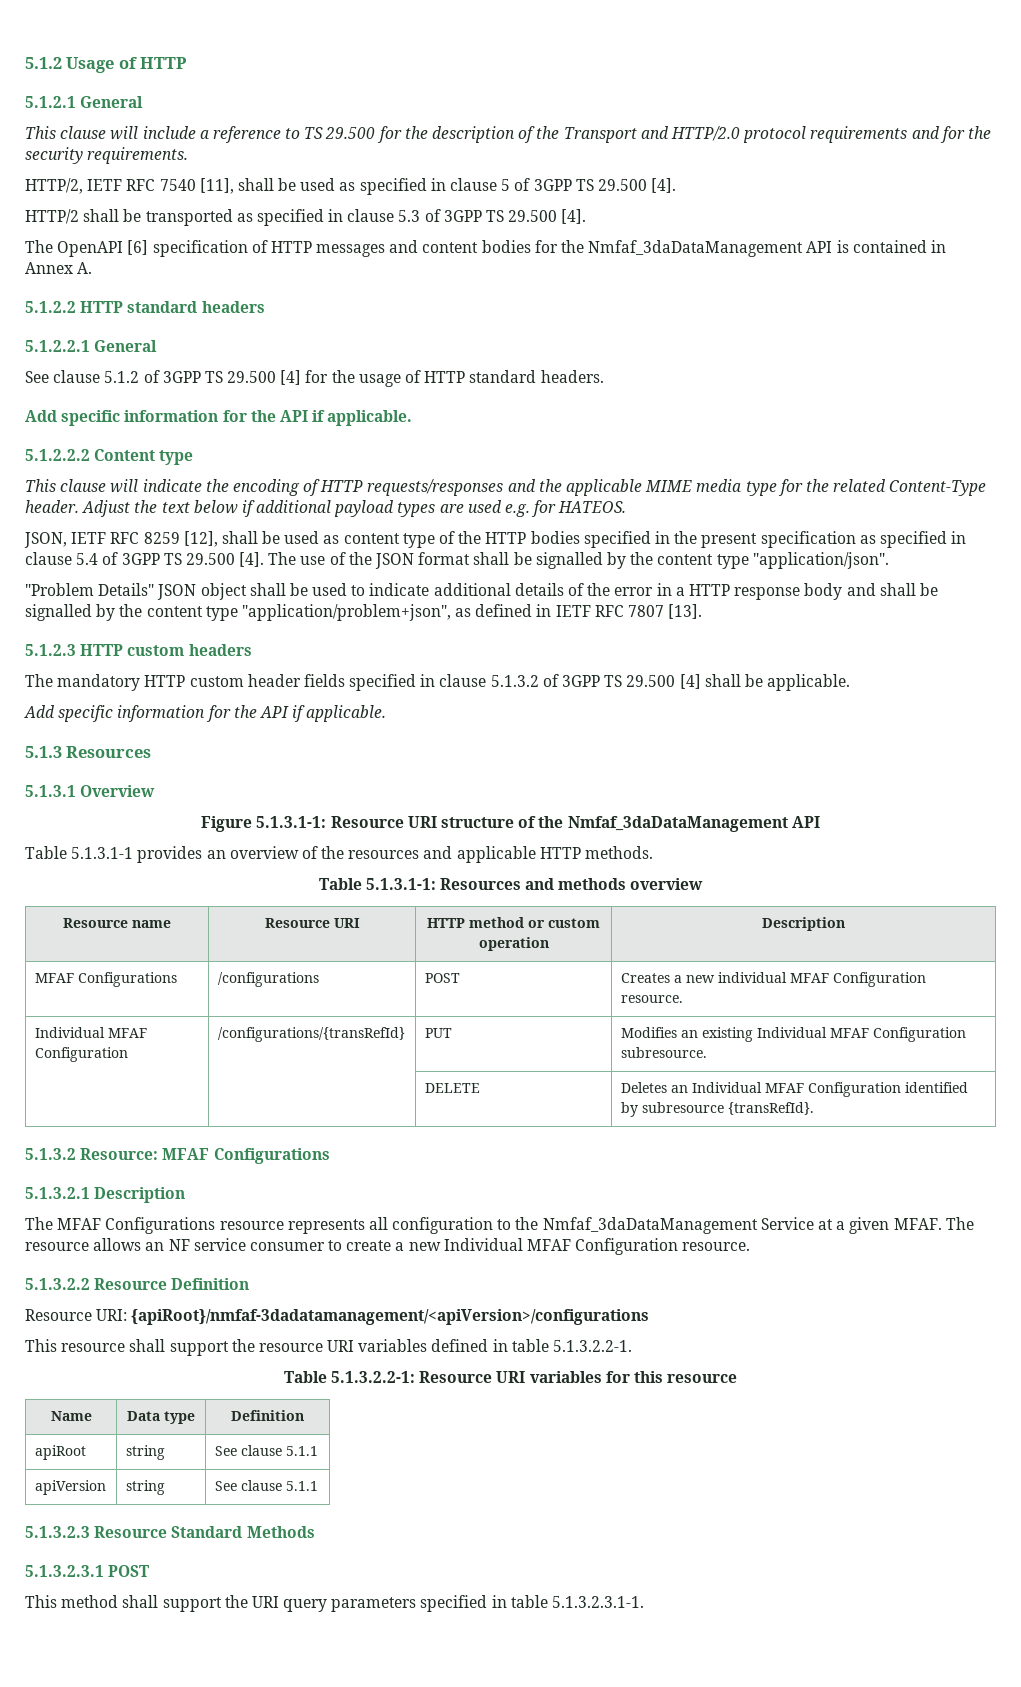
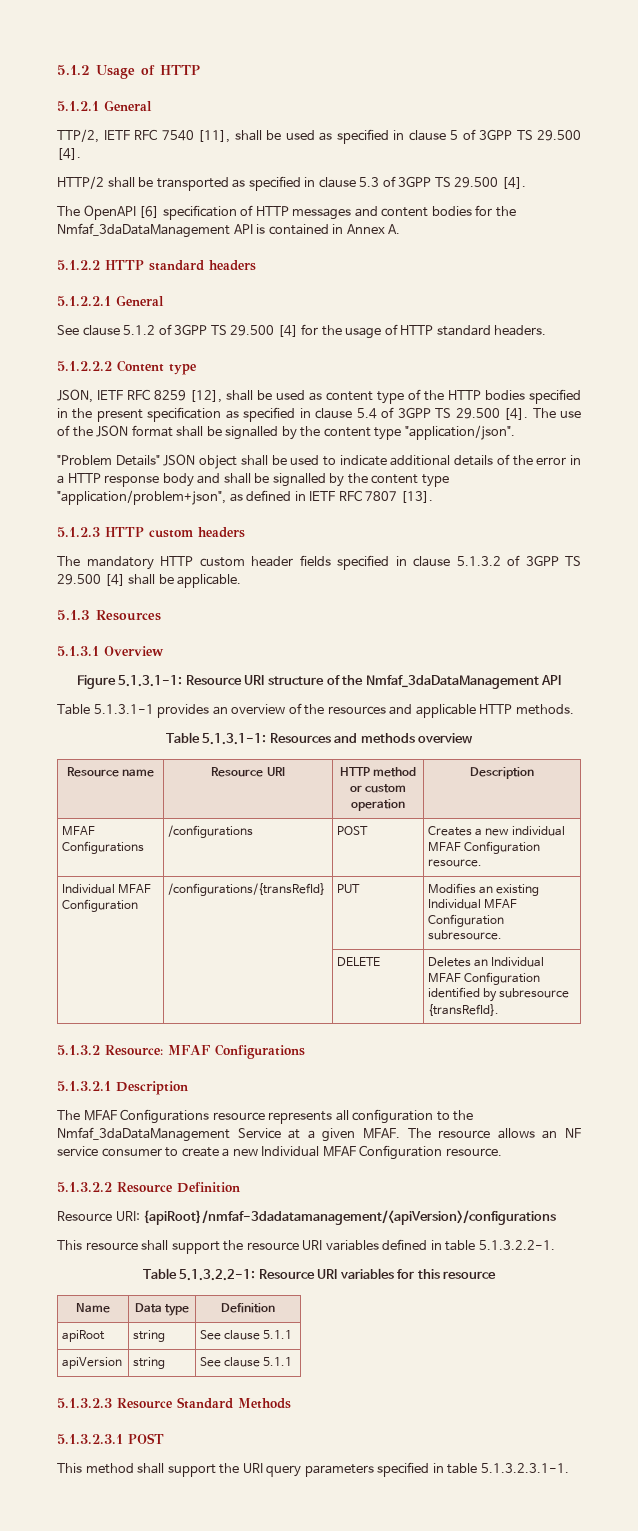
[25,126,991,143] [25,147,189,164] [25,178,83,194] This clause will include a reference to TS 29.500 for the description of the Transport and HTTP/2.0 protocol requirements and for the security requirements. // HTTP/2, -> [57,129,99,143] TTP/2,
[25,410,413,426] [25,449,194,465] [25,479,987,496] [25,500,627,517] Add specific information for the API if applicable. // 5.1.2.2.2 Content type // This clause will indicate the encoding of HTTP requests/responses and the applicable MIME media type for the related Content-Type header. Adjust the text below if additional payload types are used e.g. for HATEOS. -> [57,360,196,375] 5.1.2.2.2 Content type
[24,705,387,722] // Add specific information for the API if applicable. -> (242, 581) none

